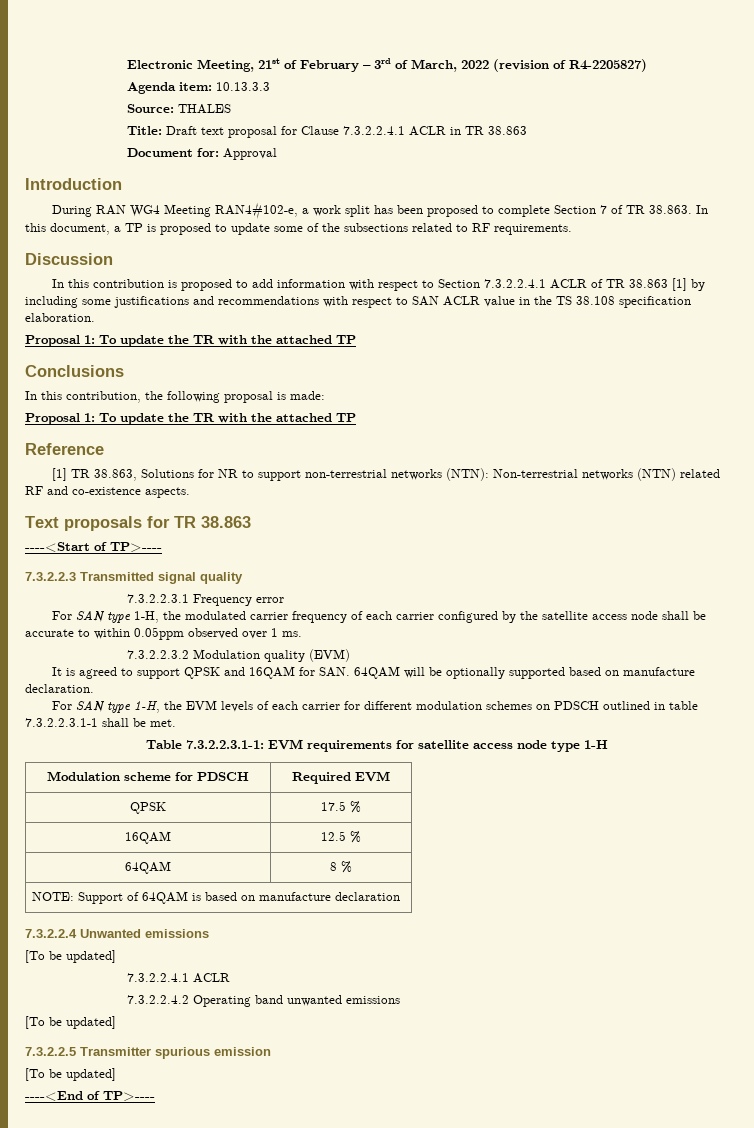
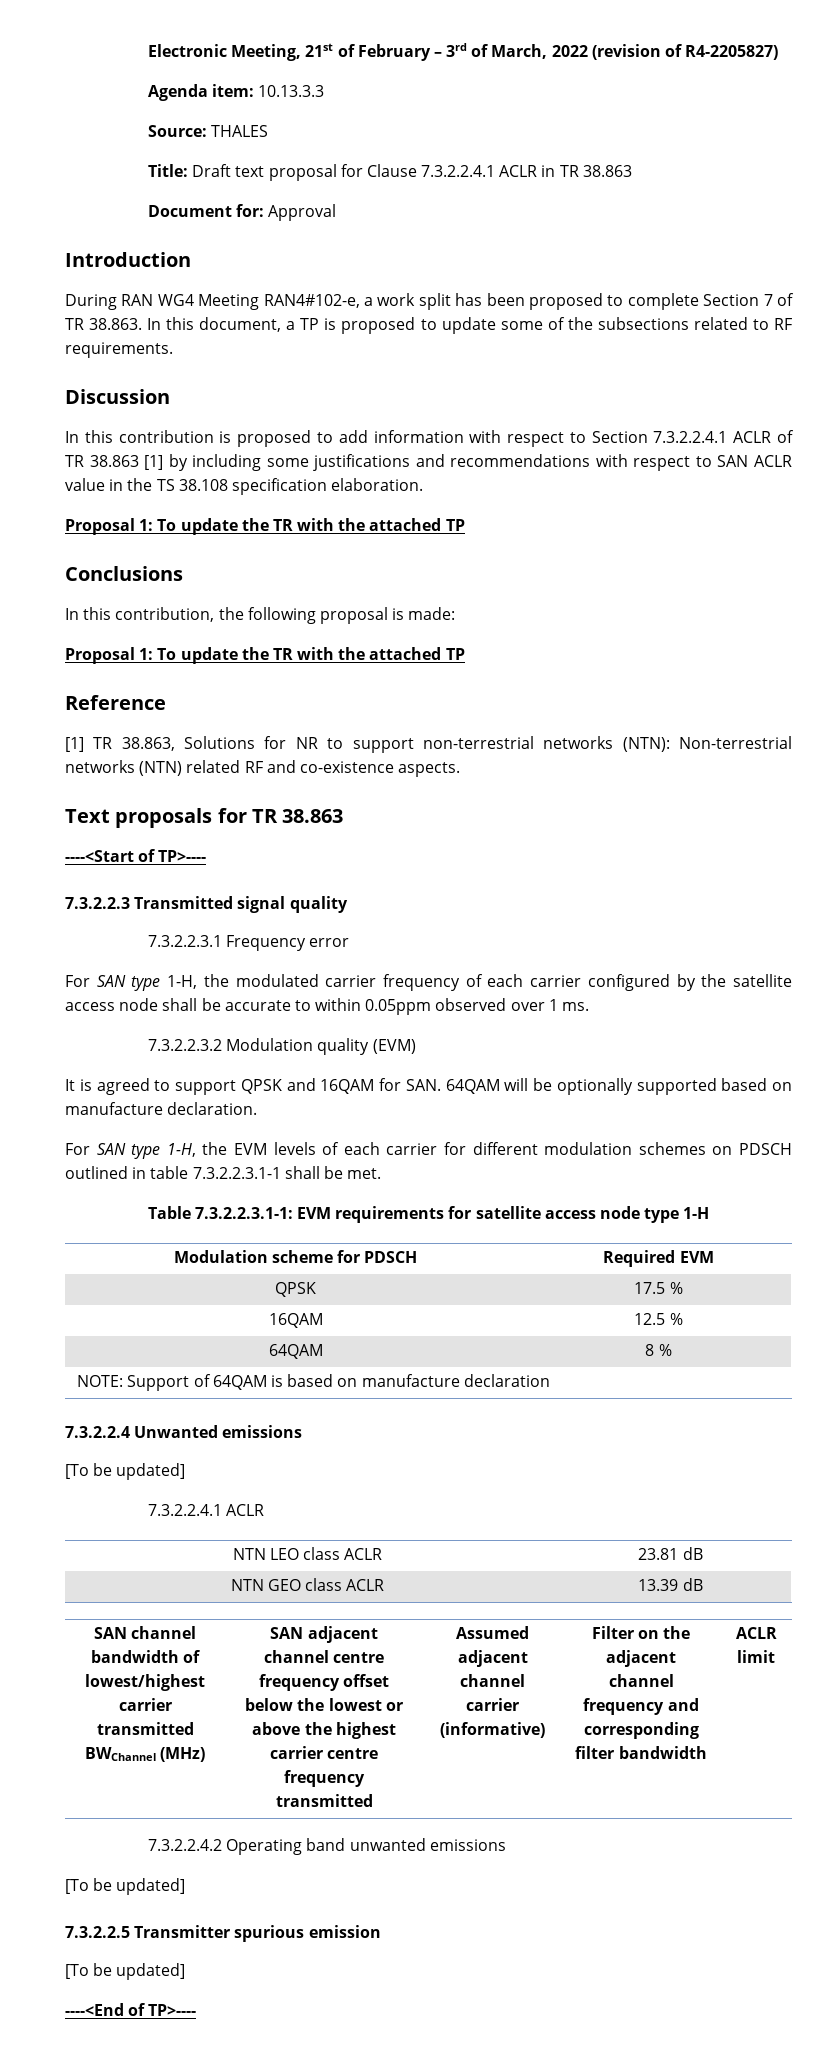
(230, 978) none -> [232,1547,383,1560] [638,1547,703,1560] [230,1578,385,1591] [638,1578,703,1591] [93,1626,197,1639] [90,1650,201,1663] [85,1674,205,1691] [118,1698,172,1711] [96,1722,194,1735] [84,1747,206,1762] [270,1626,378,1643] [263,1650,385,1663] [258,1674,390,1691] [245,1698,403,1711] [252,1722,396,1739] [269,1746,379,1759] [284,1770,365,1787] [275,1794,373,1807] [456,1626,529,1639] [457,1650,528,1667] [460,1674,525,1687] [466,1698,519,1711] [440,1722,545,1738] [591,1626,691,1639] [606,1650,676,1667] [608,1674,674,1687] [583,1698,699,1715] [583,1722,699,1739] [575,1746,707,1759] [735,1627,777,1639] [737,1650,775,1663] // NTN LEO class ACLR | 23.81 dB // NTN GEO class ACLR | 13.39 dB // SAN channel bandwidth of lowest/highest carrier transmitted BWChannel (MHz) | SAN adjacent channel centre frequency offset below the lowest or above the highest carrier centre frequency transmitted | Assumed adjacent channel carrier (informative) | Filter on the adjacent channel frequency and corresponding filter bandwidth | ACLR limit

